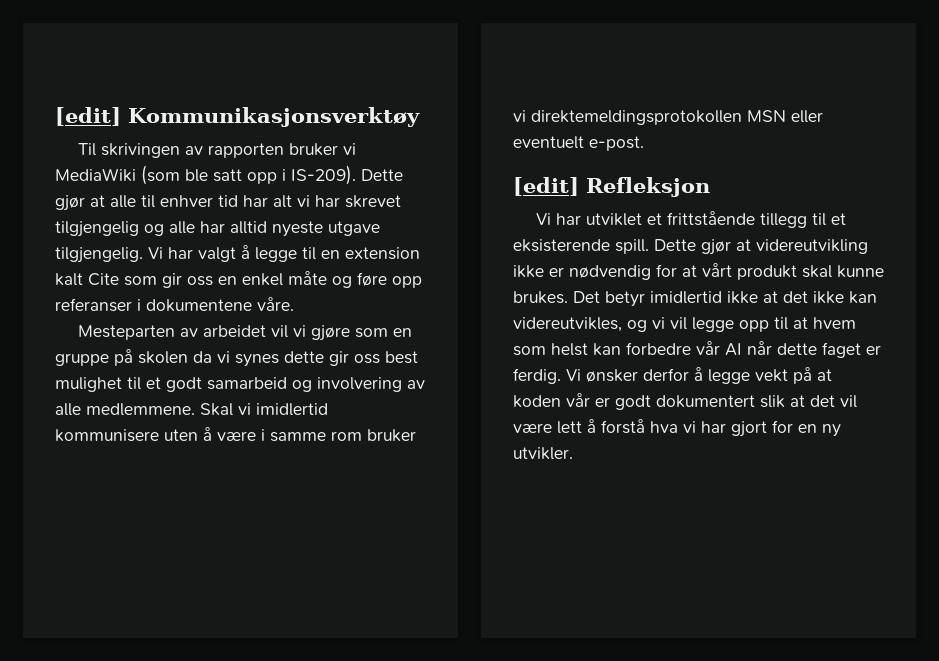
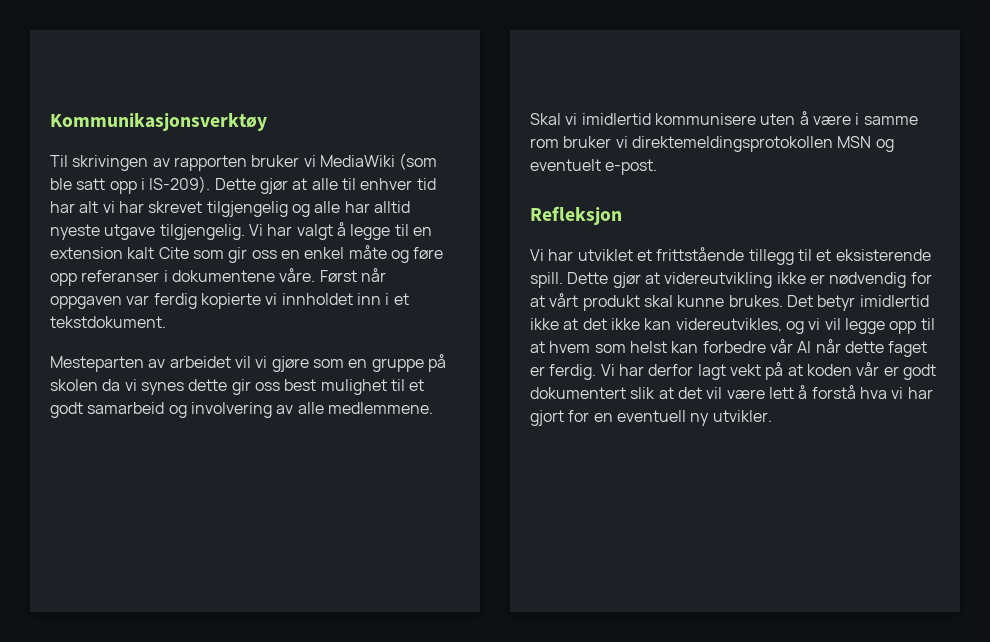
[55,107,121,126] [edit] -> (50, 122) none
(294, 304) none -> [319,268,386,282] [50,293,409,309] [50,316,166,328] Først når oppgaven var ferdig kopierte vi innholdet inn i et tekstdokument.
[791,110,823,123] eller -> [875,139,894,152] og
[513,177,579,196] [edit] -> (658, 167) none
[586,367,750,384] ønsker derfor å legge -> [618,364,726,380] har derfor lagt
(817, 428) none -> [616,410,686,422] eventuell

